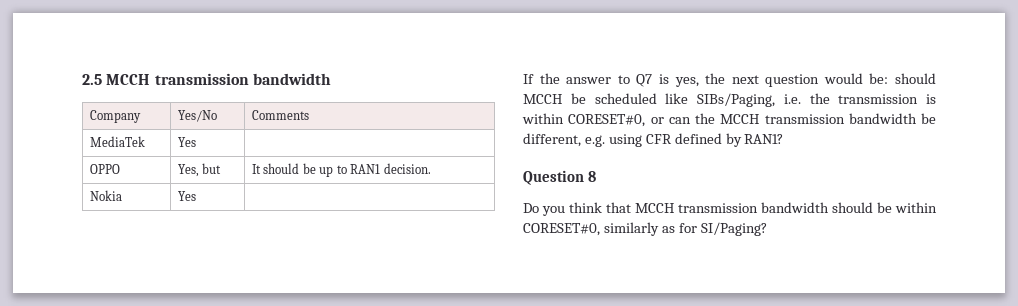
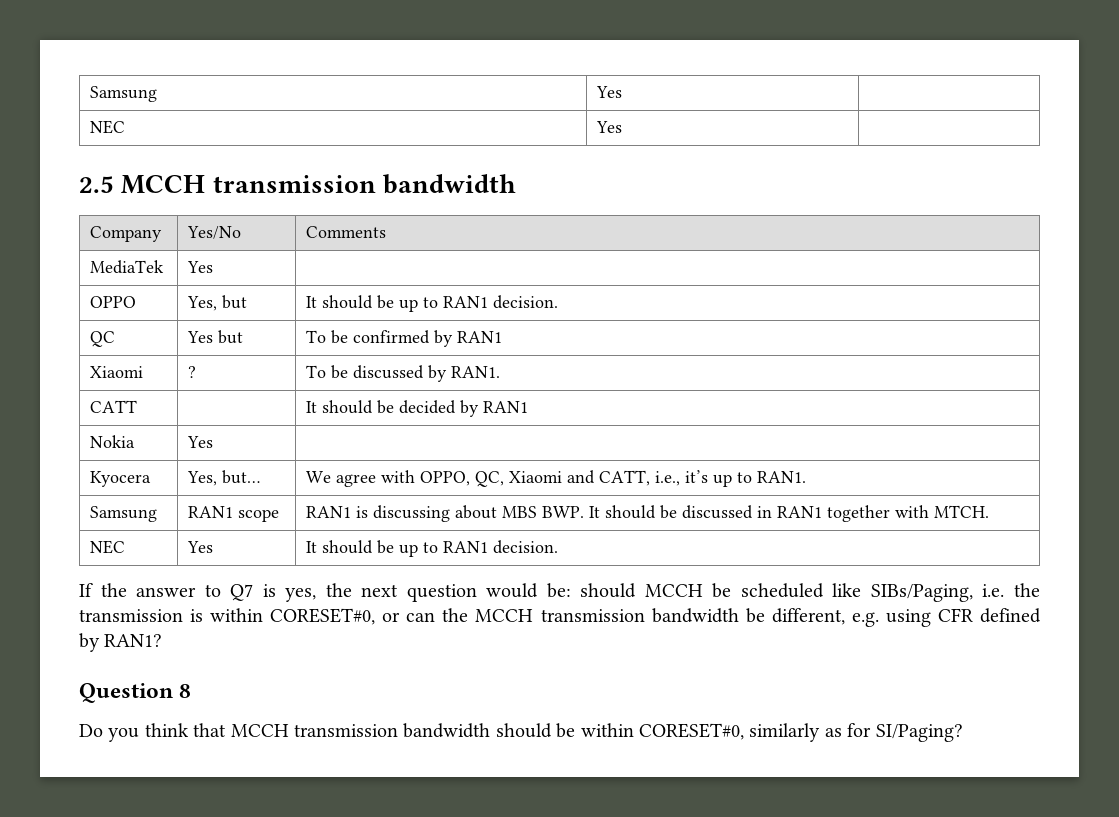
(82, 79) none -> [90,86,158,102] [596,86,623,98] [90,120,126,134] [596,121,623,133] Samsung | Yes | // NEC | Yes | //
[89,190,122,201] [177,191,196,201] Nokia | Yes | -> [90,331,116,347] [187,330,244,344] [306,330,503,347] [90,366,144,378] [188,366,197,378] [306,365,501,382] [90,400,138,413] [306,400,529,417] [90,435,136,448] [187,436,214,448] [90,471,152,487] [187,470,261,486] [306,470,807,487] [90,506,158,522] [188,506,280,522] [306,505,990,522] [90,540,126,554] [187,541,214,553] [306,540,559,557] QC | Yes but | To be confirmed by RAN1 // Xiaomi | ? | To be discussed by RAN1. // CATT | | It should be decided by RAN1 // Nokia | Yes | // Kyocera | Yes, but… | We agree with OPPO, QC, Xiaomi and CATT, i.e., it’s up to RAN1. // Samsung | RAN1 scope | RAN1 is discussing about MBS BWP. It should be discussed in RAN1 together with MTCH. // NEC | Yes | It should be up to RAN1 decision.

